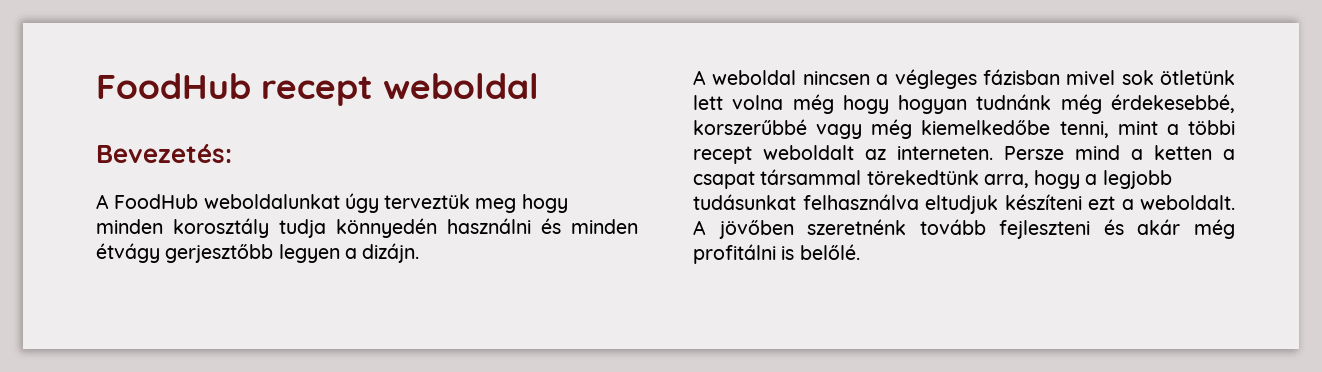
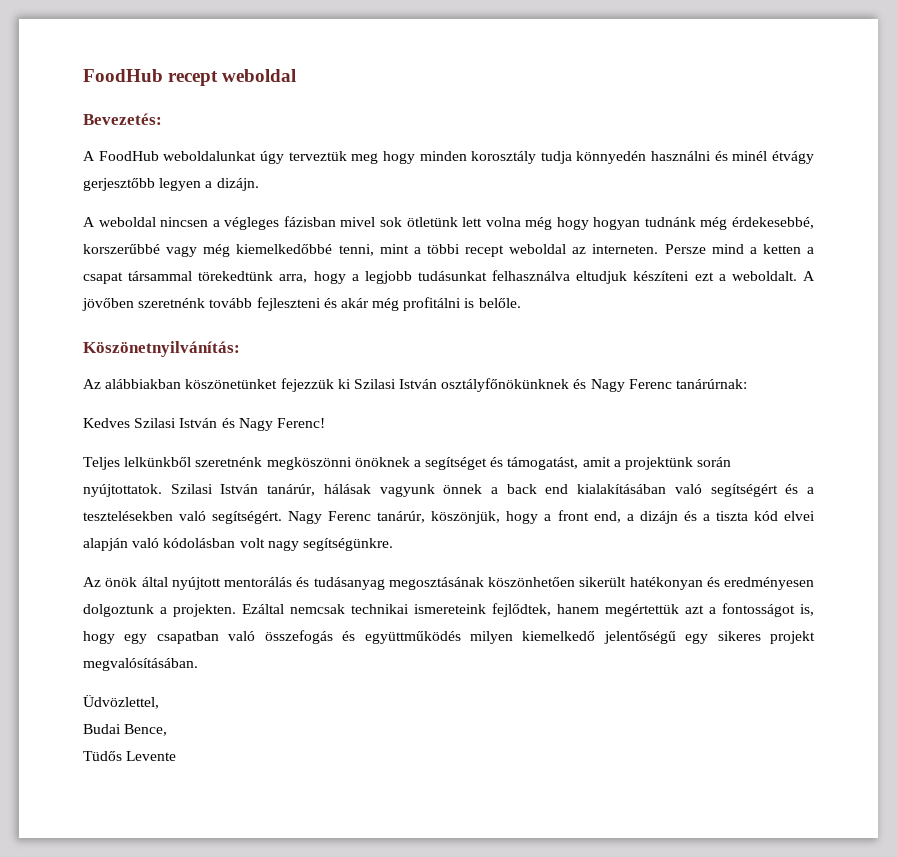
[571,219,638,234] minden -> [732,151,768,161] minél
[921,120,1051,135] kiemelkedőbe -> [236,244,333,254] kiemelkedőbbé
[763,145,854,160] weboldalt -> [509,244,567,254] weboldal
[799,244,860,260] belőlé. -> [478,298,521,308] [83,341,240,357] [83,378,748,392] [83,418,325,431] [83,457,732,470] [83,484,814,497] [83,510,815,524] [83,538,393,551] [83,577,814,590] [83,603,814,617] [83,630,815,644] [83,658,198,671] [83,695,159,709] [83,724,168,736] [83,751,177,761] belőle. // Köszönetnyilvánítás: // Az alábbiakban köszönetünket fejezzük ki Szilasi István osztályfőnökünknek és Nagy Ferenc tanárúrnak: // Kedves Szilasi István és Nagy Ferenc! // Teljes lelkünkből szeretnénk megköszönni önöknek a segítséget és támogatást, amit a projektünk során nyújtottatok. Szilasi István tanárúr, hálásak vagyunk önnek a back end kialakításában való segítségért és a tesztelésekben való segítségért. Nagy Ferenc tanárúr, köszönjük, hogy a front end, a dizájn és a tiszta kód elvei alapján való kódolásban volt nagy segítségünkre. // Az önök által nyújtott mentorálás és tudásanyag megosztásának köszönhetően sikerült hatékonyan és eredményesen dolgoztunk a projekten. Ezáltal nemcsak technikai ismereteink fejlődtek, hanem megértettük azt a fontosságot is, hogy egy csapatban való összefogás és együttműködés milyen kiemelkedő jelentőségű egy sikeres projekt megvalósításában. // Üdvözlettel, // Budai Bence, // Tüdős Levente

